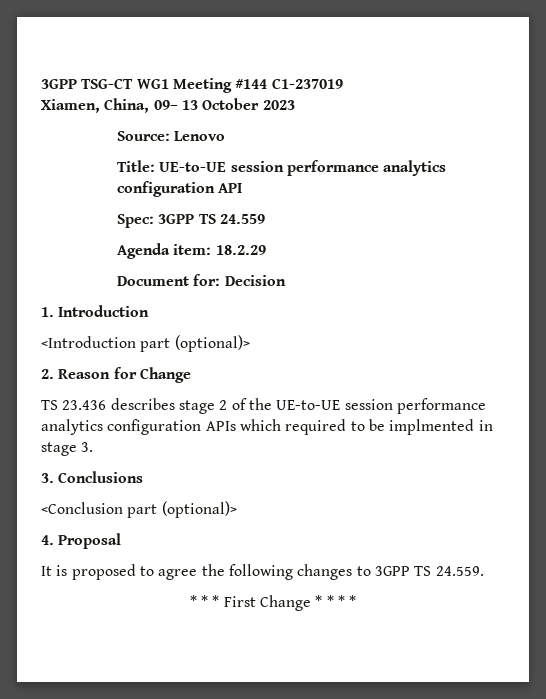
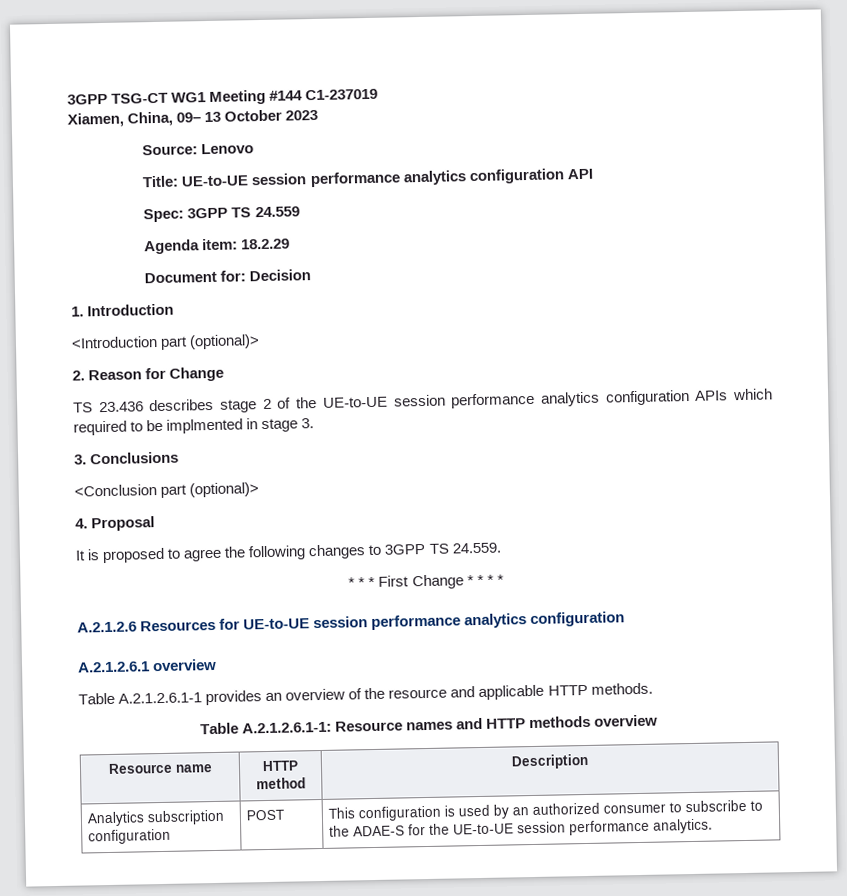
(357, 601) none -> [77,611,626,633] [77,658,218,673] [78,682,653,706] [199,714,659,735] [107,762,213,775] [262,760,299,772] [256,777,306,790] [511,753,589,770] [86,809,225,827] [87,828,171,845] [245,809,284,821] [327,799,763,822] [328,818,713,837] // A.2.1.2.6 Resources for UE-to-UE session performance analytics configuration // A.2.1.2.6.1 overview // Table A.2.1.2.6.1-1 provides an overview of the resource and applicable HTTP methods. // Table A.2.1.2.6.1-1: Resource names and HTTP methods overview // Resource name | HTTP method | Description // Analytics subscription configuration | POST | This configuration is used by an authorized consumer to subscribe to the ADAE-S for the UE-to-UE session performance analytics.

